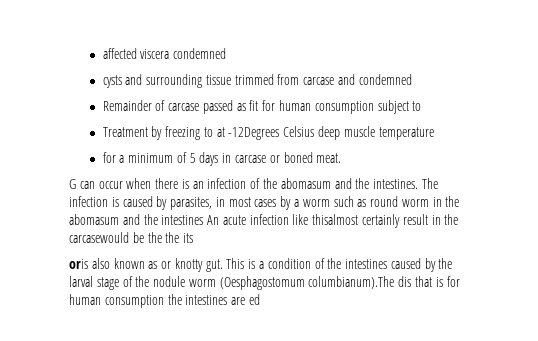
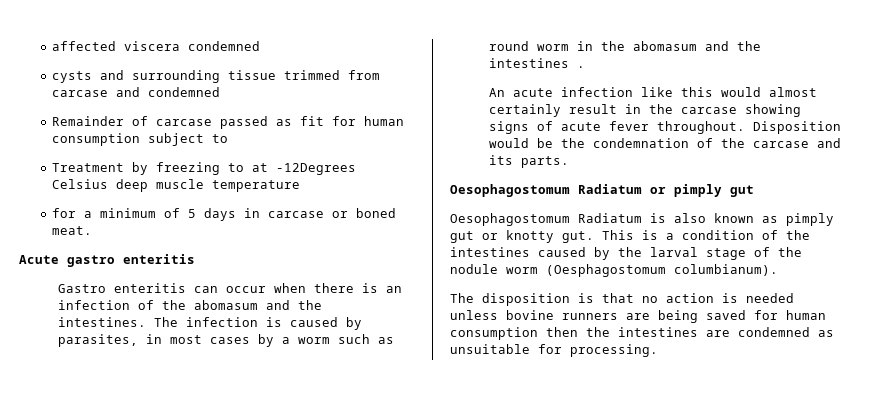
[69,179,76,189] G -> [19,254,195,267] [58,283,187,293] Acute gastro enteritis // Gastro enteritis
(204, 220) none -> [577,66,586,68] . //
[312,214,359,225] thisalmost -> [681,87,818,97] this would almost
[69,232,194,243] [69,259,88,269] carcasewould be the the its // oris -> [681,104,802,117] [489,121,842,134] [489,138,842,148] [489,155,570,168] [450,184,754,197] [450,213,666,226] carcase showing signs of acute fever throughout. Disposition would be the condemnation of the carcase and its parts. // Oesophagostomum Radiatum or pimply gut // Oesophagostomum Radiatum is
(158, 265) none -> [786,213,834,226] [450,231,474,243] pimply gut
[308,276,460,289] [69,294,164,308] columbianum).The dis that is for human consumption -> [674,264,778,276] [450,293,794,306] [450,310,826,323] [450,327,578,340] columbianum). // The disposition is that no action is needed unless bovine runners are being saved for human consumption then
[248,294,260,305] ed -> [738,327,834,337] [450,344,658,357] condemned as unsuitable for processing.

